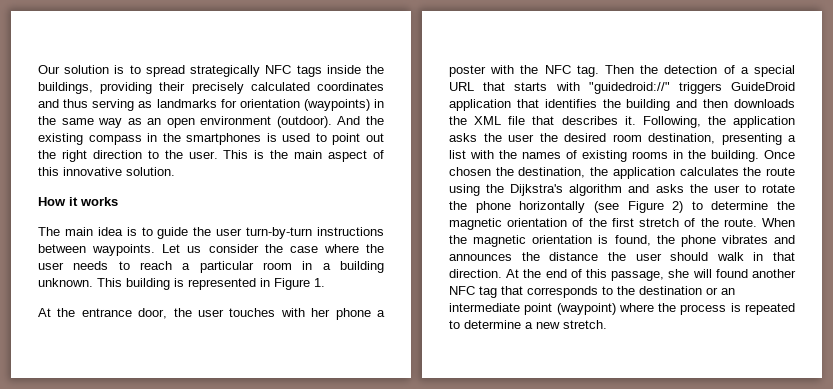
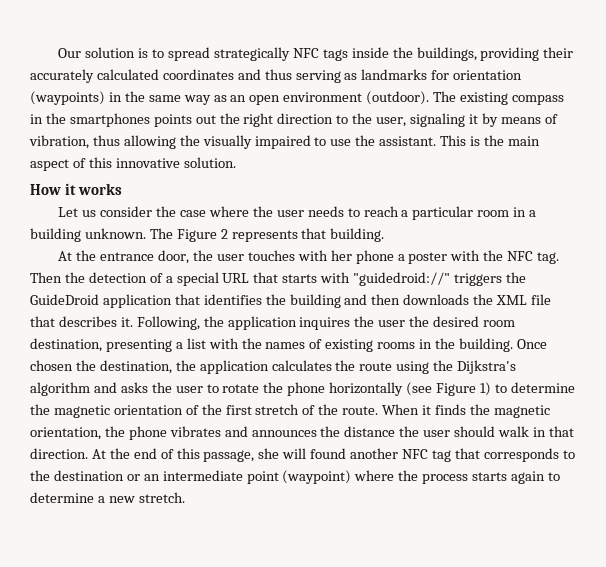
[191,82,244,94] precisely -> [30,69,94,83] accurately
[337,116,384,125] And the -> [433,91,457,102] The
[266,133,361,145] is used to point -> [153,114,192,127] points
[188,151,218,159] user. -> [376,113,558,127] [29,135,437,149] user, signaling it by means of vibration, thus allowing the visually impaired to use the assistant.
[38,227,384,239] [38,244,156,256] The main idea is to guide the user turn-by-turn instructions between waypoints. -> (122, 189) none
[97,278,325,290] This building is represented in Figure 1. -> [149,228,385,242] The Figure 2 represents that building.
(722, 88) none -> [505,272,526,283] the
[449,133,477,142] asks -> [299,317,351,330] inquires
[672,201,684,213] 2) -> [479,382,491,396] 1)
[449,235,651,247] the magnetic orientation is found, -> [422,404,550,418] [30,427,101,440] it finds the magnetic orientation,
[730,303,795,315] is repeated -> [472,471,546,484] starts again

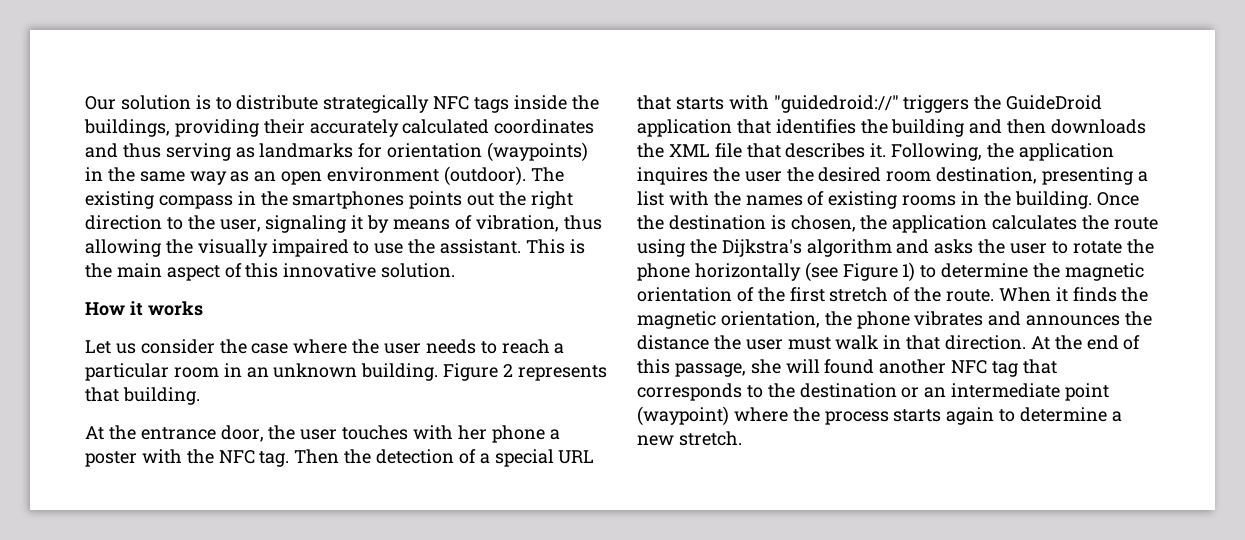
[168,47,211,61] spread -> [236,95,319,110] distribute
[529,210,537,217] [30,228,173,242] a building unknown. The -> [246,363,439,381] an unknown building.
[30,360,172,374] chosen the destination, -> [637,215,856,232] the destination is chosen,
[454,426,496,437] should -> [787,337,831,350] must

